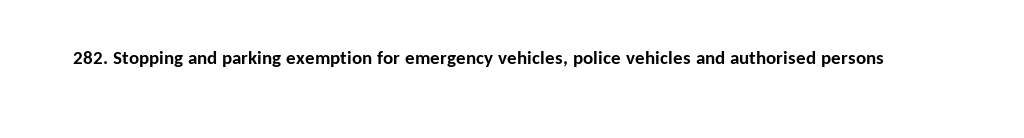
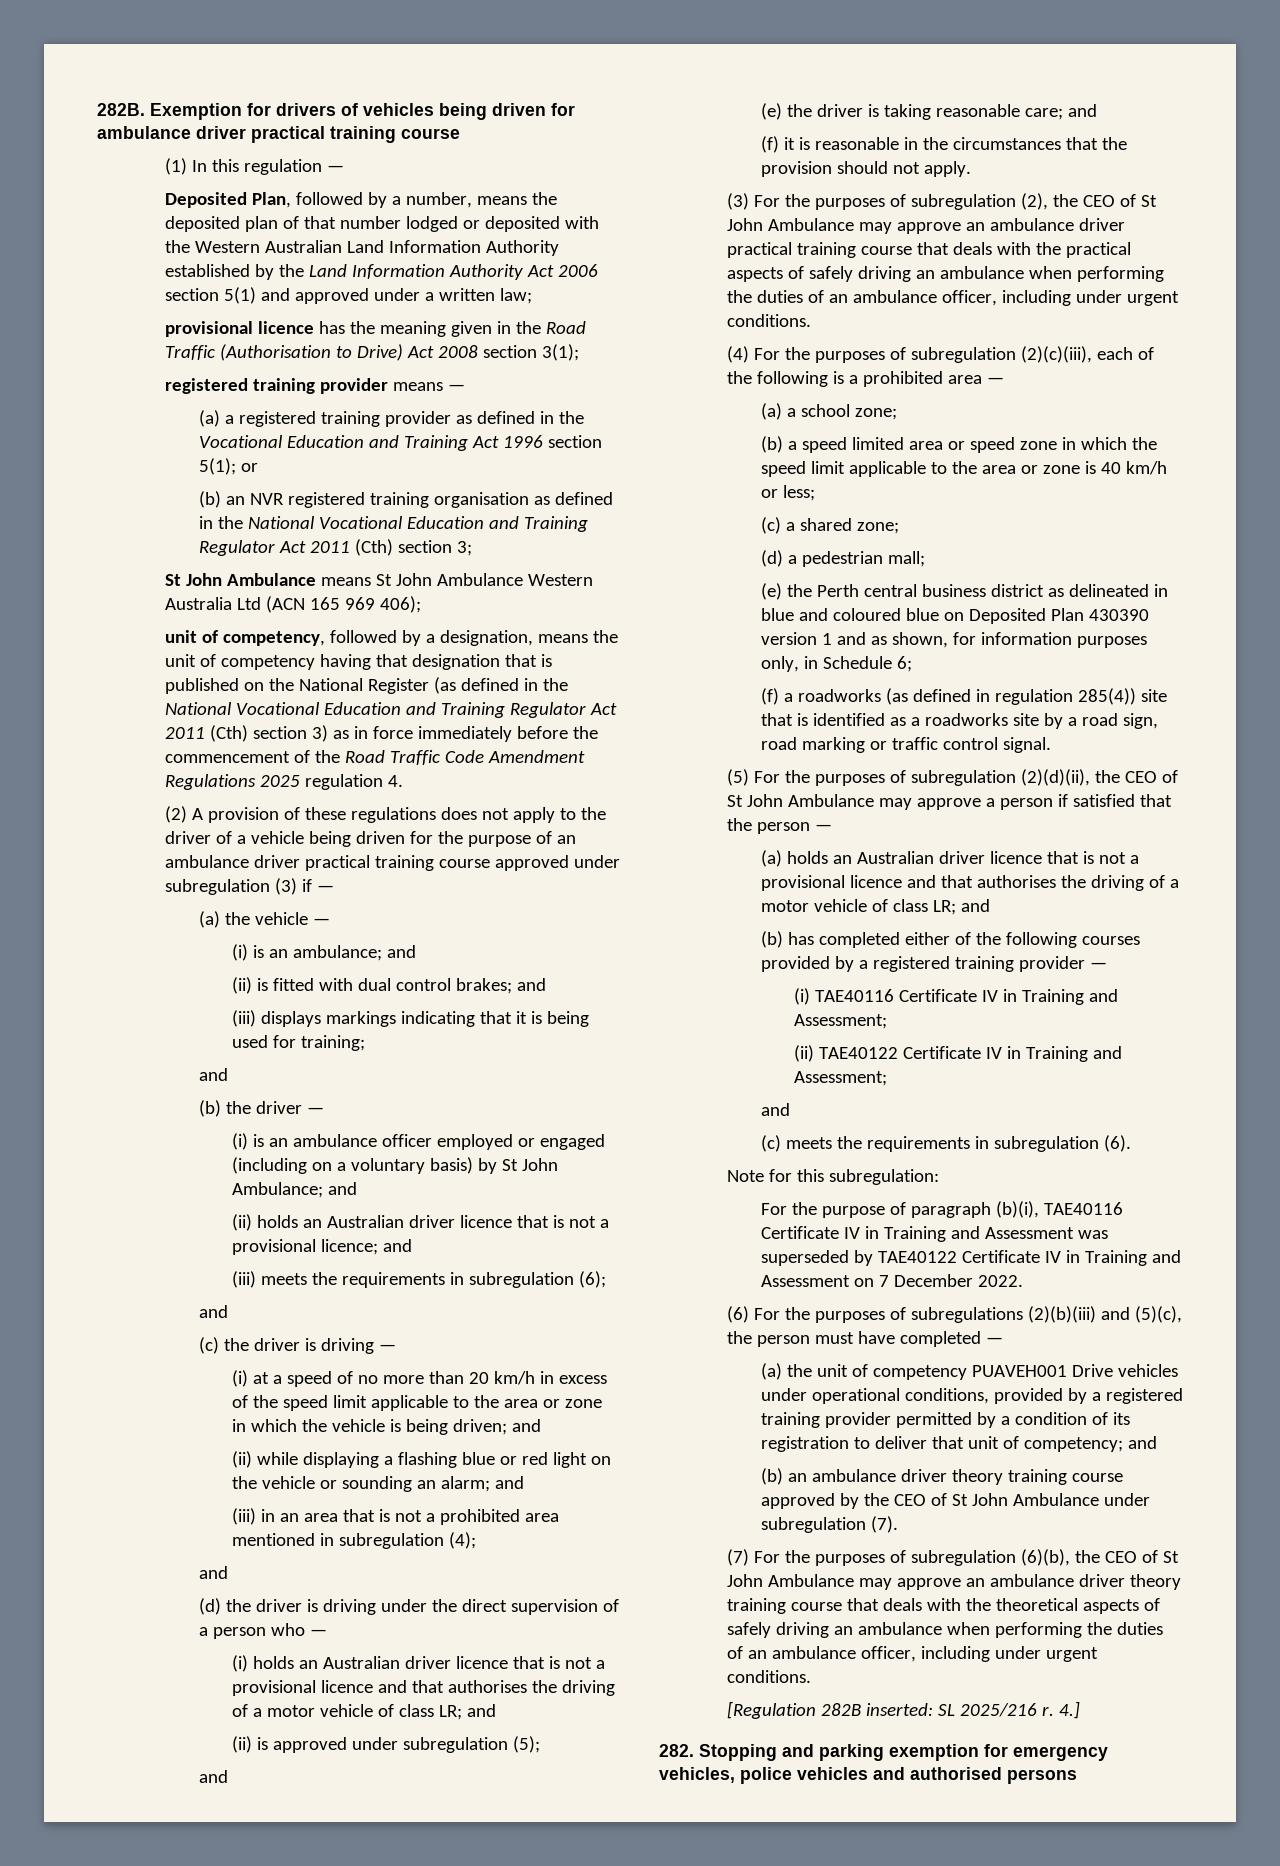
(73, 57) none -> [97,103,575,120] [97,126,460,143] [164,158,344,175] [164,192,557,208] [164,216,599,232] [164,240,559,256] [164,264,598,280] [164,287,532,304] [164,321,586,337] [164,344,579,361] [164,378,465,394] [198,410,584,427] [198,435,602,451] [198,458,258,475] [198,491,613,508] [198,516,588,532] [198,539,472,556] [164,573,593,586] [164,596,421,613] [164,630,618,646] [164,654,552,670] [164,677,568,694] [164,702,617,718] [164,725,598,742] [164,750,585,765] [164,774,403,790] [164,806,606,823] [164,831,576,847] [164,855,620,871] [164,878,334,895] [198,911,330,928] [232,944,417,961] [232,977,547,994] [232,1010,590,1027] [232,1035,366,1051] [198,1068,228,1081] [198,1100,324,1117] [232,1133,606,1150] [232,1157,559,1174] [232,1182,358,1198] [232,1214,610,1231] [232,1239,413,1255] [232,1271,607,1288] [198,1305,228,1318] [198,1337,396,1354] [232,1370,608,1387] [232,1395,603,1411] [232,1419,542,1435] [232,1451,612,1468] [232,1476,525,1492] [232,1508,560,1525] [232,1532,477,1549] [198,1566,228,1579] [198,1598,619,1615] [198,1623,327,1639] [232,1655,606,1672] [232,1680,616,1696] [232,1704,497,1720] [232,1736,541,1753] [198,1770,228,1783] [760,103,1097,120] [760,136,1127,153] [760,161,971,177] [726,193,1157,210] [726,218,1125,234] [726,242,1131,258] [726,266,1164,282] [726,290,1179,306] [726,314,811,327] [726,346,1154,363] [726,371,1004,387] [760,403,897,420] [760,436,1157,453] [760,461,1167,477] [760,485,815,501] [760,517,899,534] [760,550,925,567] [760,583,1168,600] [760,608,1149,624] [760,632,1147,648] [760,656,912,672] [760,688,1167,705] [760,713,1158,729] [760,737,1051,753] [726,769,1178,786] [726,794,1172,810] [726,818,832,834] [760,850,1139,867] [760,875,1179,891] [760,899,990,915] [760,931,1140,948] [760,956,1107,972] [794,988,1119,1005] [794,1014,888,1029] [794,1045,1123,1062] [794,1071,888,1086] [760,1103,790,1116] [760,1135,1131,1152] [726,1169,939,1185] [760,1201,1123,1218] [760,1226,1108,1242] [760,1250,1181,1266] [760,1274,1023,1287] [726,1306,1182,1323] [726,1331,1003,1347] [760,1363,1178,1380] [760,1388,1183,1404] [760,1412,1130,1428] [760,1436,1157,1452] [760,1468,1123,1485] [760,1493,1150,1509] [760,1516,898,1533] [726,1549,1179,1566] [726,1574,1181,1590] [726,1598,1160,1614] [726,1622,1163,1638] [726,1646,1098,1662] [726,1670,811,1683] [726,1701,1080,1719] 282B. Exemption for drivers of vehicles being driven for ambulance driver practical training course // (1) In this regulation — // Deposited Plan, followed by a number, means the deposited plan of that number lodged or deposited with the Western Australian Land Information Authority established by the Land Information Authority Act 2006 section 5(1) and approved under a written law; // provisional licence has the meaning given in the Road Traffic (Authorisation to Drive) Act 2008 section 3(1); // registered training provider means — // (a) a registered training provider as defined in the Vocational Education and Training Act 1996 section 5(1); or // (b) an NVR registered training organisation as defined in the National Vocational Education and Training Regulator Act 2011 (Cth) section 3; // St John Ambulance means St John Ambulance Western Australia Ltd (ACN 165 969 406); // unit of competency, followed by a designation, means the unit of competency having that designation that is published on the National Register (as defined in the National Vocational Education and Training Regulator Act 2011 (Cth) section 3) as in force immediately before the commencement of the Road Traffic Code Amendment Regulations 2025 regulation 4. // (2) A provision of these regulations does not apply to the driver of a vehicle being driven for the purpose of an ambulance driver practical training course approved under subregulation (3) if — // (a) the vehicle — // (i) is an ambulance; and // (ii) is fitted with dual control brakes; and // (iii) displays markings indicating that it is being used for training; // and // (b) the driver — // (i) is an ambulance officer employed or engaged (including on a voluntary basis) by St John Ambulance; and // (ii) holds an Australian driver licence that is not a provisional licence; and // (iii) meets the requirements in subregulation (6); // and // (c) the driver is driving — // (i) at a speed of no more than 20 km/h in excess of the speed limit applicable to the area or zone in which the vehicle is being driven; and // (ii) while displaying a flashing blue or red light on the vehicle or sounding an alarm; and // (iii) in an area that is not a prohibited area mentioned in subregulation (4); // and // (d) the driver is driving under the direct supervision of a person who — // (i) holds an Australian driver licence that is not a provisional licence and that authorises the driving of a motor vehicle of class LR; and // (ii) is approved under subregulation (5); // and // (e) the driver is taking reasonable care; and // (f) it is reasonable in the circumstances that the provision should not apply. // (3) For the purposes of subregulation (2), the CEO of St John Ambulance may approve an ambulance driver practical training course that deals with the practical aspects of safely driving an ambulance when performing the duties of an ambulance officer, including under urgent conditions. // (4) For the purposes of subregulation (2)(c)(iii), each of the following is a prohibited area — // (a) a school zone; // (b) a speed limited area or speed zone in which the speed limit applicable to the area or zone is 40 km/h or less; // (c) a shared zone; // (d) a pedestrian mall; // (e) the Perth central business district as delineated in blue and coloured blue on Deposited Plan 430390 version 1 and as shown, for information purposes only, in Schedule 6; // (f) a roadworks (as defined in regulation 285(4)) site that is identified as a roadworks site by a road sign, road marking or traffic control signal. // (5) For the purposes of subregulation (2)(d)(ii), the CEO of St John Ambulance may approve a person if satisfied that the person — // (a) holds an Australian driver licence that is not a provisional licence and that authorises the driving of a motor vehicle of class LR; and // (b) has completed either of the following courses provided by a registered training provider — // (i) TAE40116 Certificate IV in Training and Assessment; // (ii) TAE40122 Certificate IV in Training and Assessment; // and // (c) meets the requirements in subregulation (6). // Note for this subregulation: // For the purpose of paragraph (b)(i), TAE40116 Certificate IV in Training and Assessment was superseded by TAE40122 Certificate IV in Training and Assessment on 7 December 2022. // (6) For the purposes of subregulations (2)(b)(iii) and (5)(c), the person must have completed — // (a) the unit of competency PUAVEH001 Drive vehicles under operational conditions, provided by a registered training provider permitted by a condition of its registration to deliver that unit of competency; and // (b) an ambulance driver theory training course approved by the CEO of St John Ambulance under subregulation (7). // (7) For the purposes of subregulation (6)(b), the CEO of St John Ambulance may approve an ambulance driver theory training course that deals with the theoretical aspects of safely driving an ambulance when performing the duties of an ambulance officer, including under urgent conditions. // [Regulation 282B inserted: SL 2025/216 r. 4.] //

